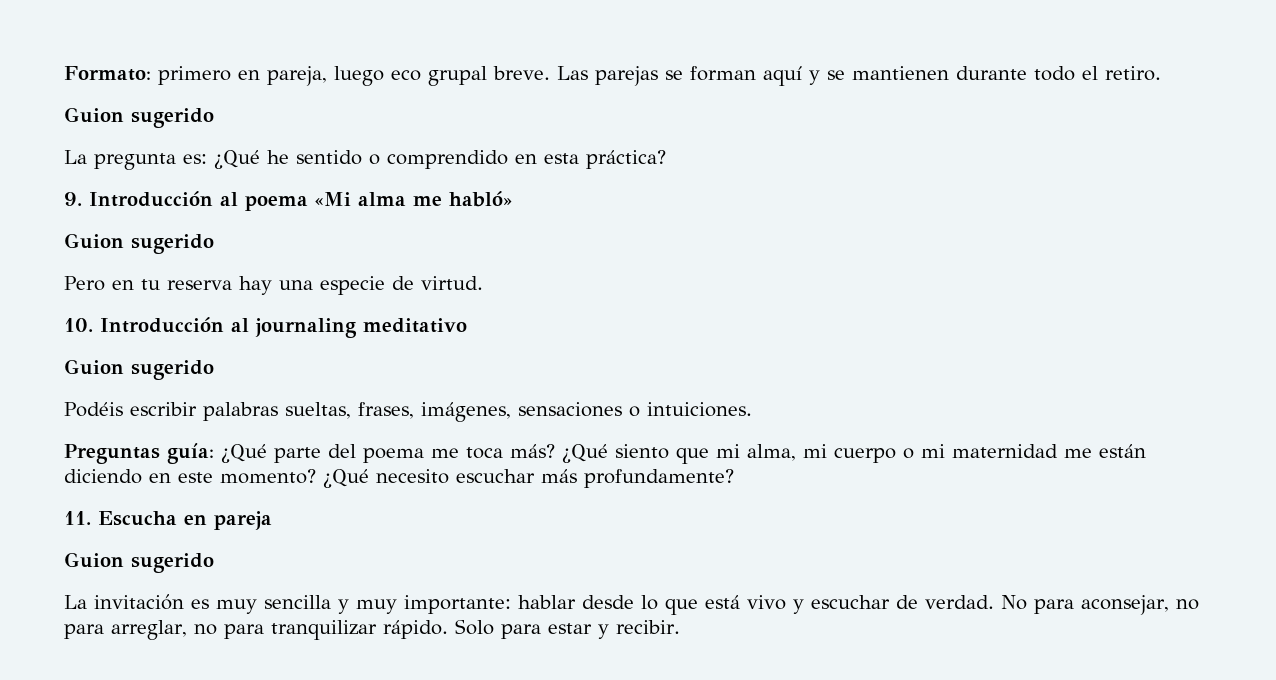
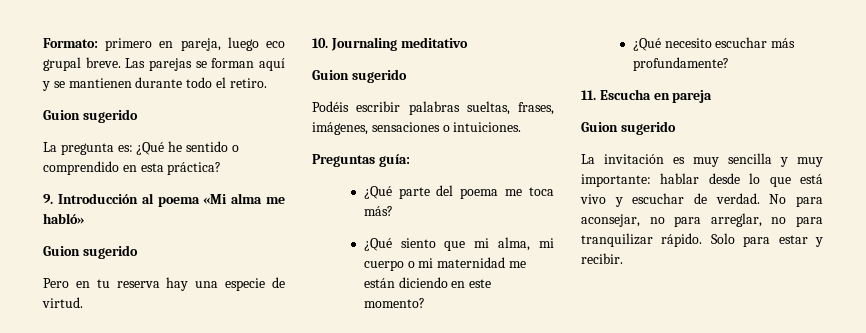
[100,317,357,338] Introducción al journaling -> [330,37,397,51] Journaling
(214, 453) none -> (410, 160) //
(555, 451) none -> (393, 211) //
(316, 476) none -> (425, 303) //

